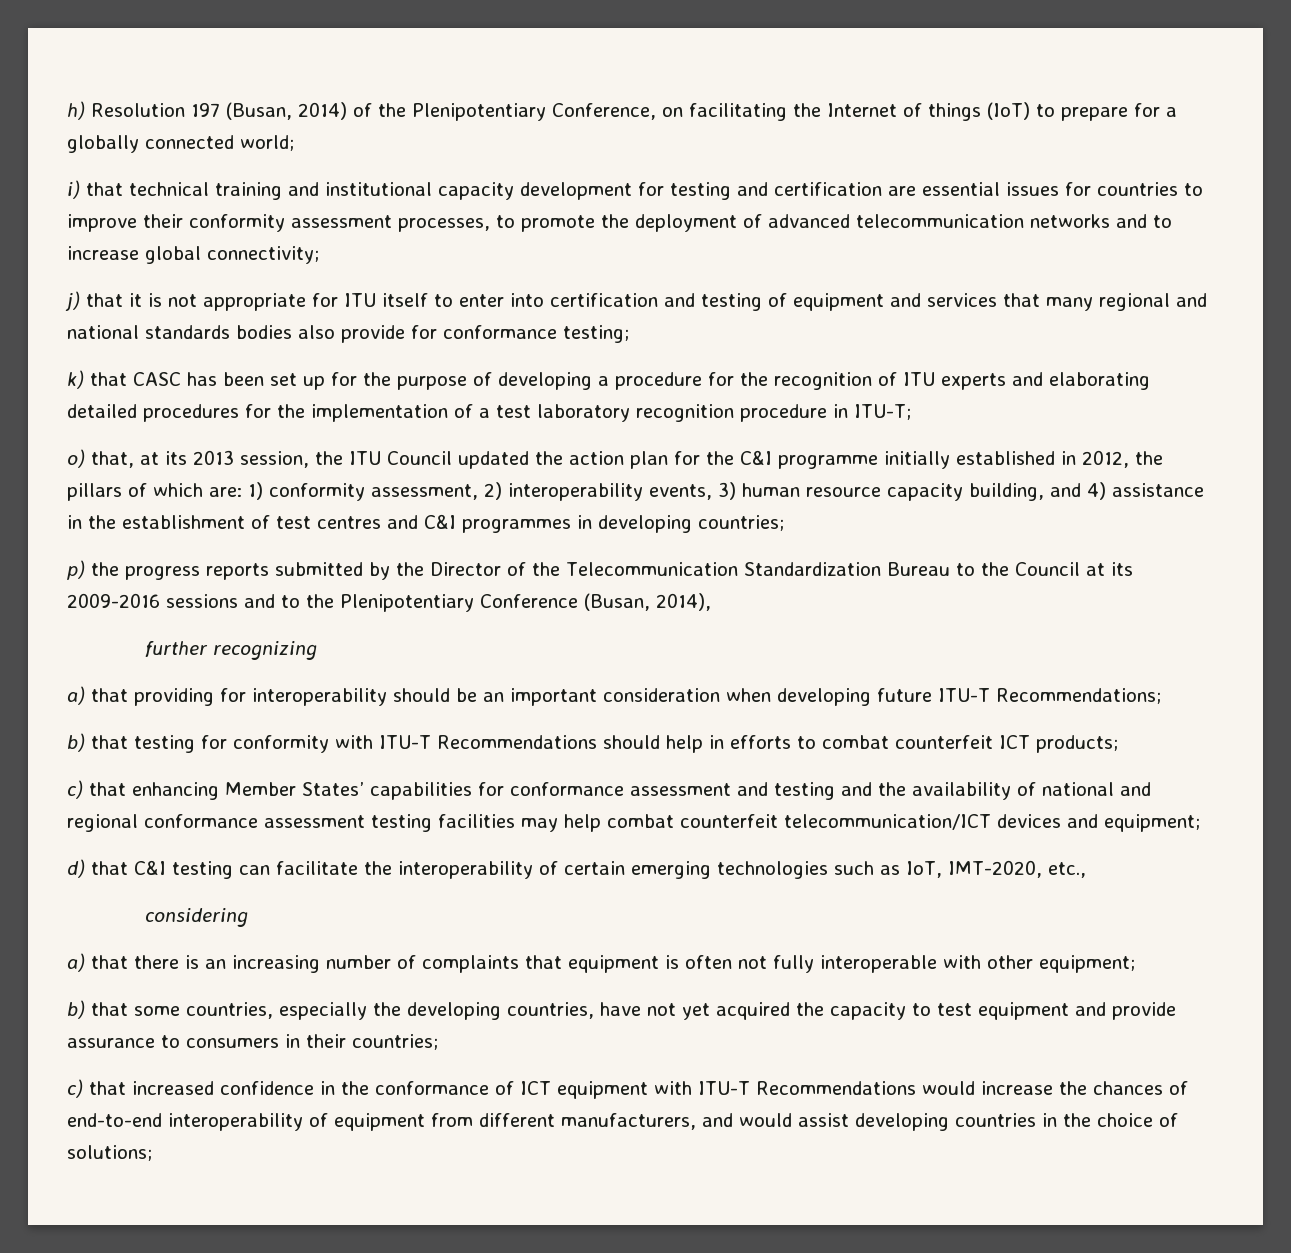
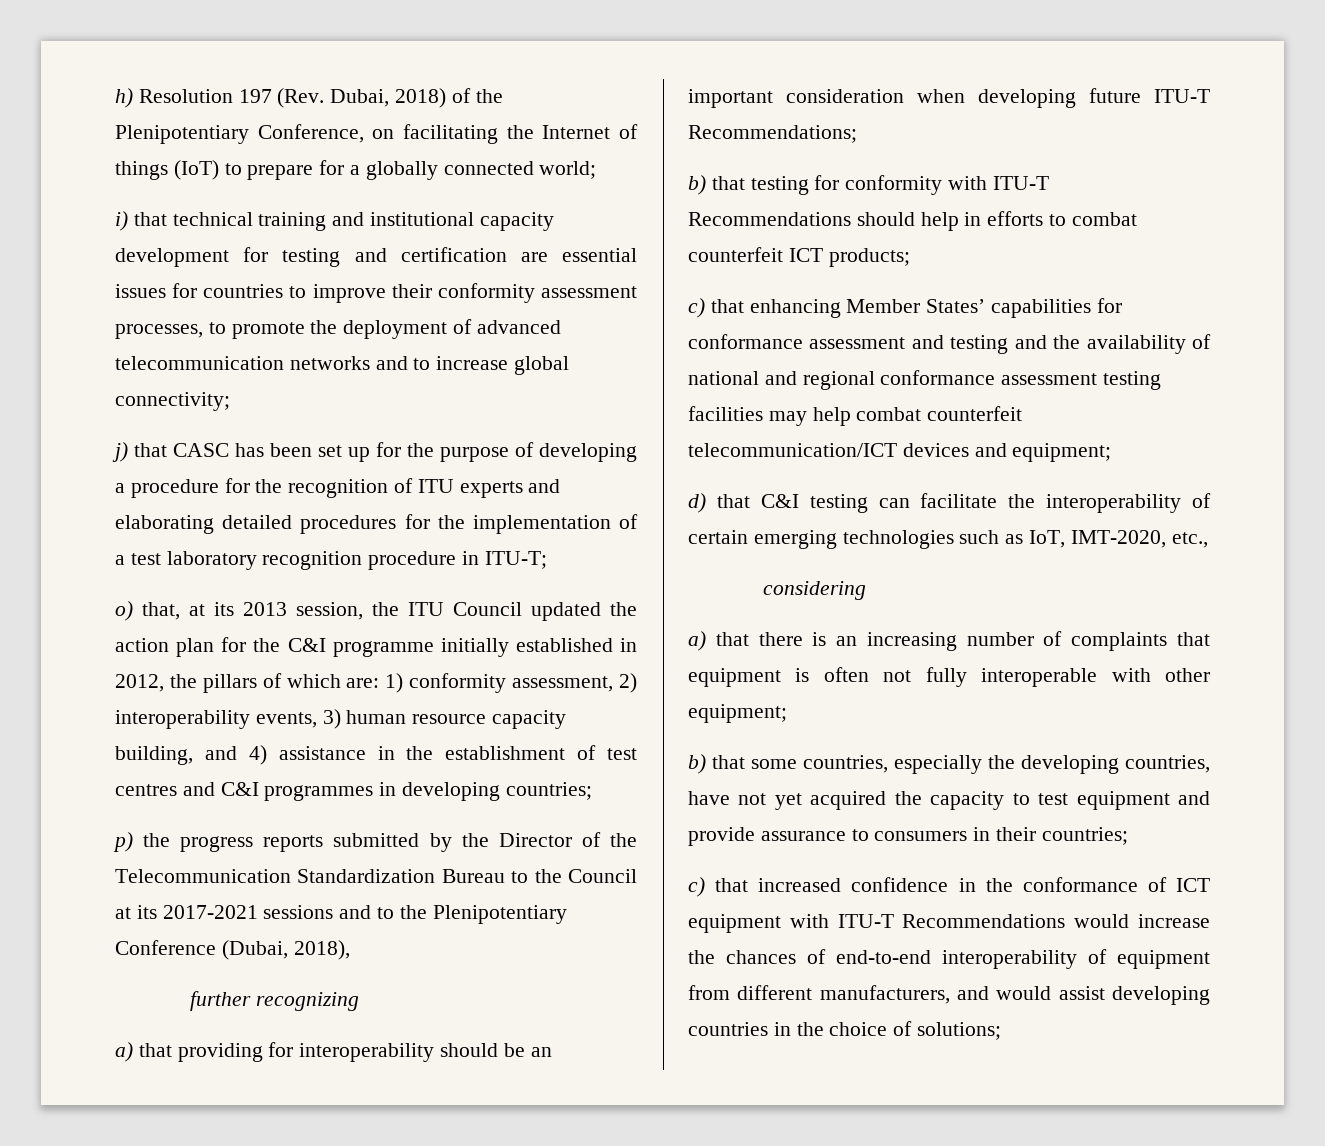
[226,102,347,120] (Busan, 2014) -> [277,88,447,108] (Rev. Dubai, 2018)
[129,293,1207,311] [67,325,629,343] [67,370,127,389] it is not appropriate for ITU itself to enter into certification and testing of equipment and services that many regional and national standards bodies also provide for conformance testing; // k) that -> (167, 450) none
[67,593,160,608] 2009-2016 -> [162,905,258,919] 2017-2021
[584,593,711,611] (Busan, 2014), -> [221,940,350,960] (Dubai, 2018),

